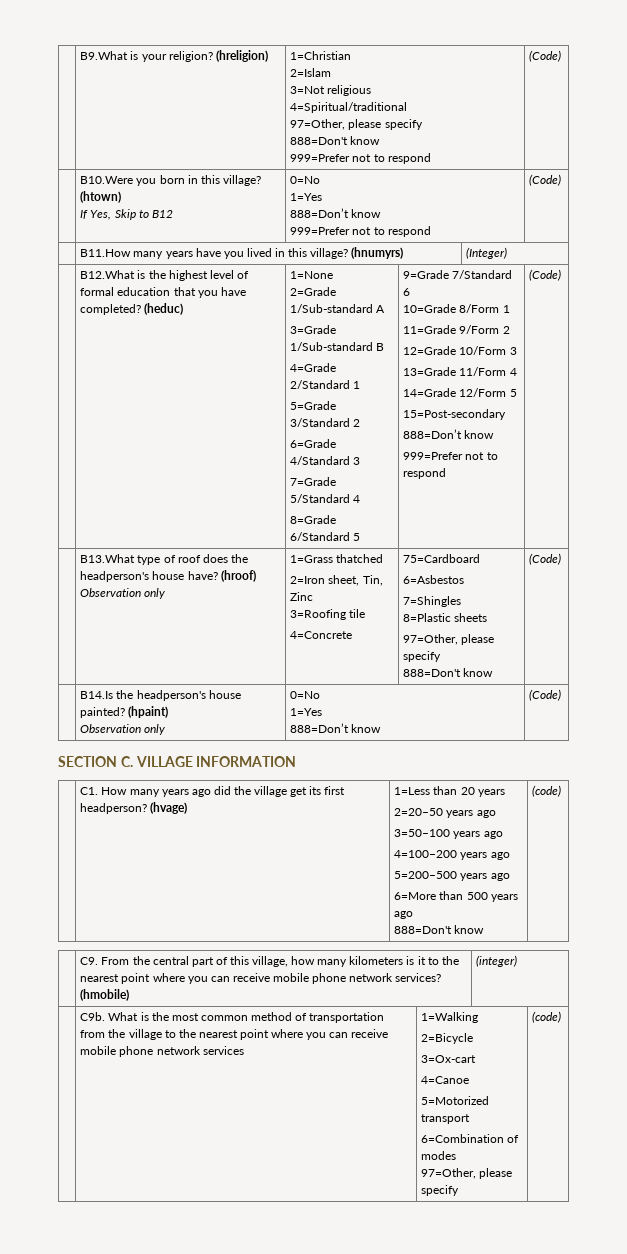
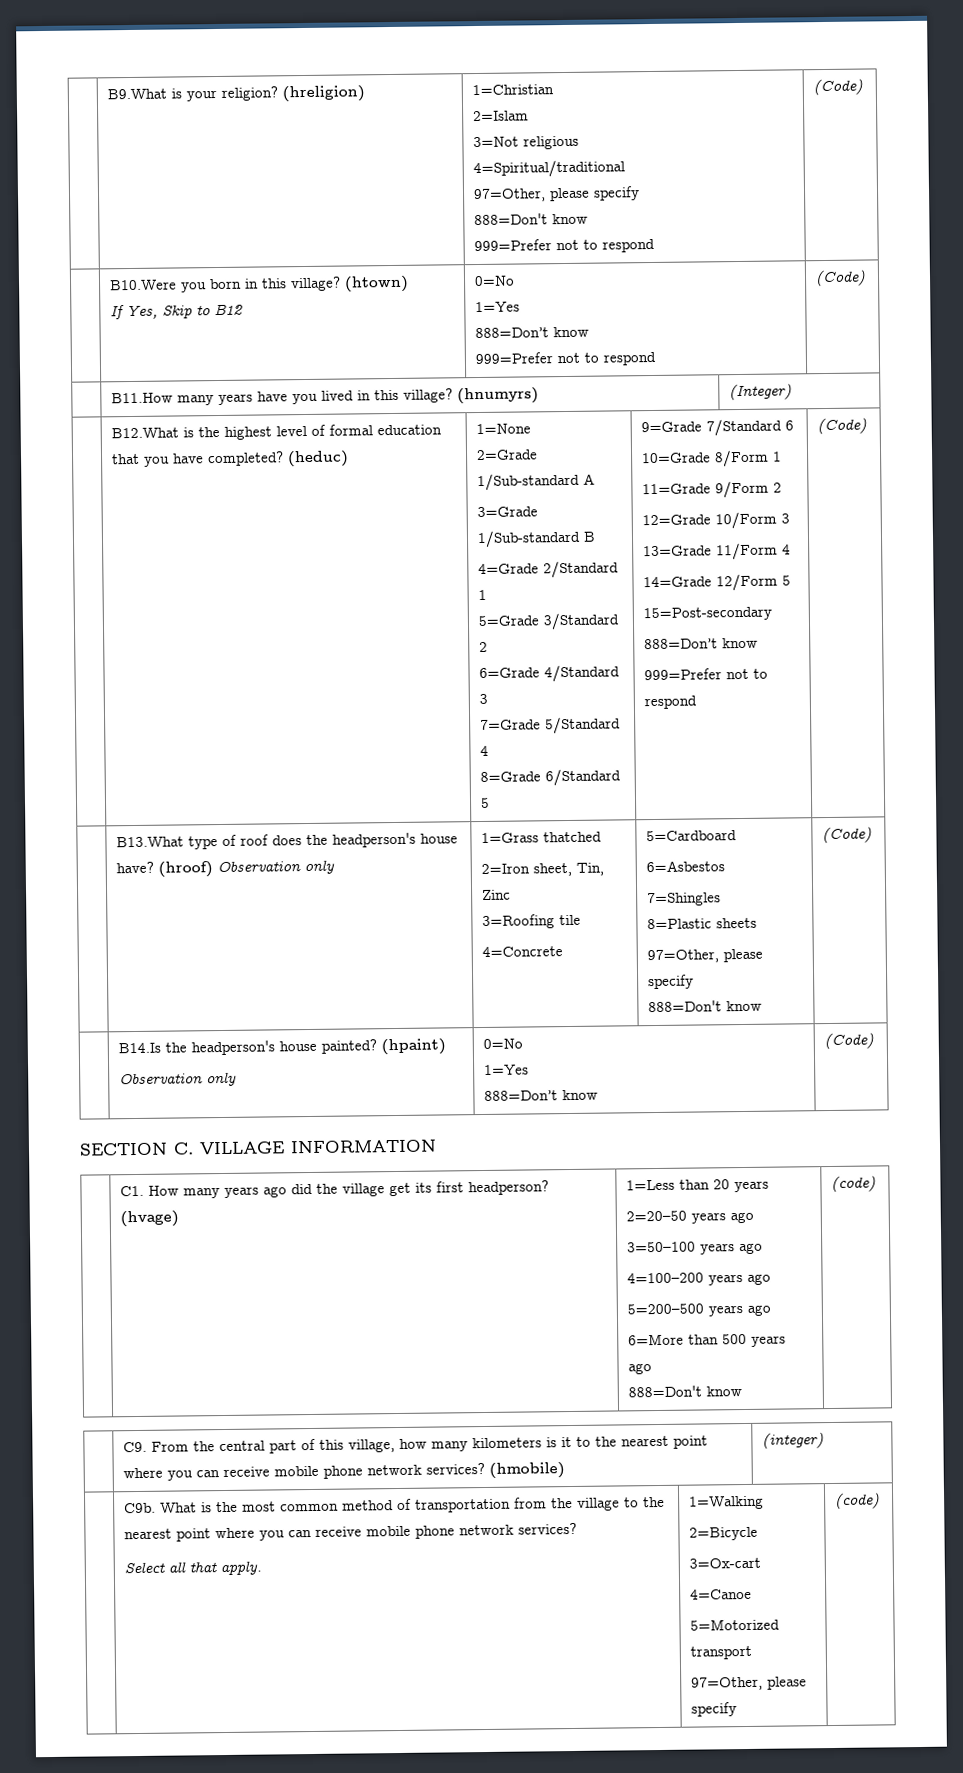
[403,554,481,563] 75=Cardboard -> [646,830,738,842] 5=Cardboard
[202,1046,244,1055] services -> [518,1522,578,1535] [124,1560,263,1576] services? // Select all that apply.
[421,1134,520,1143] [421,1151,457,1160] // 6=Combination of modes -> (753, 1652) none

